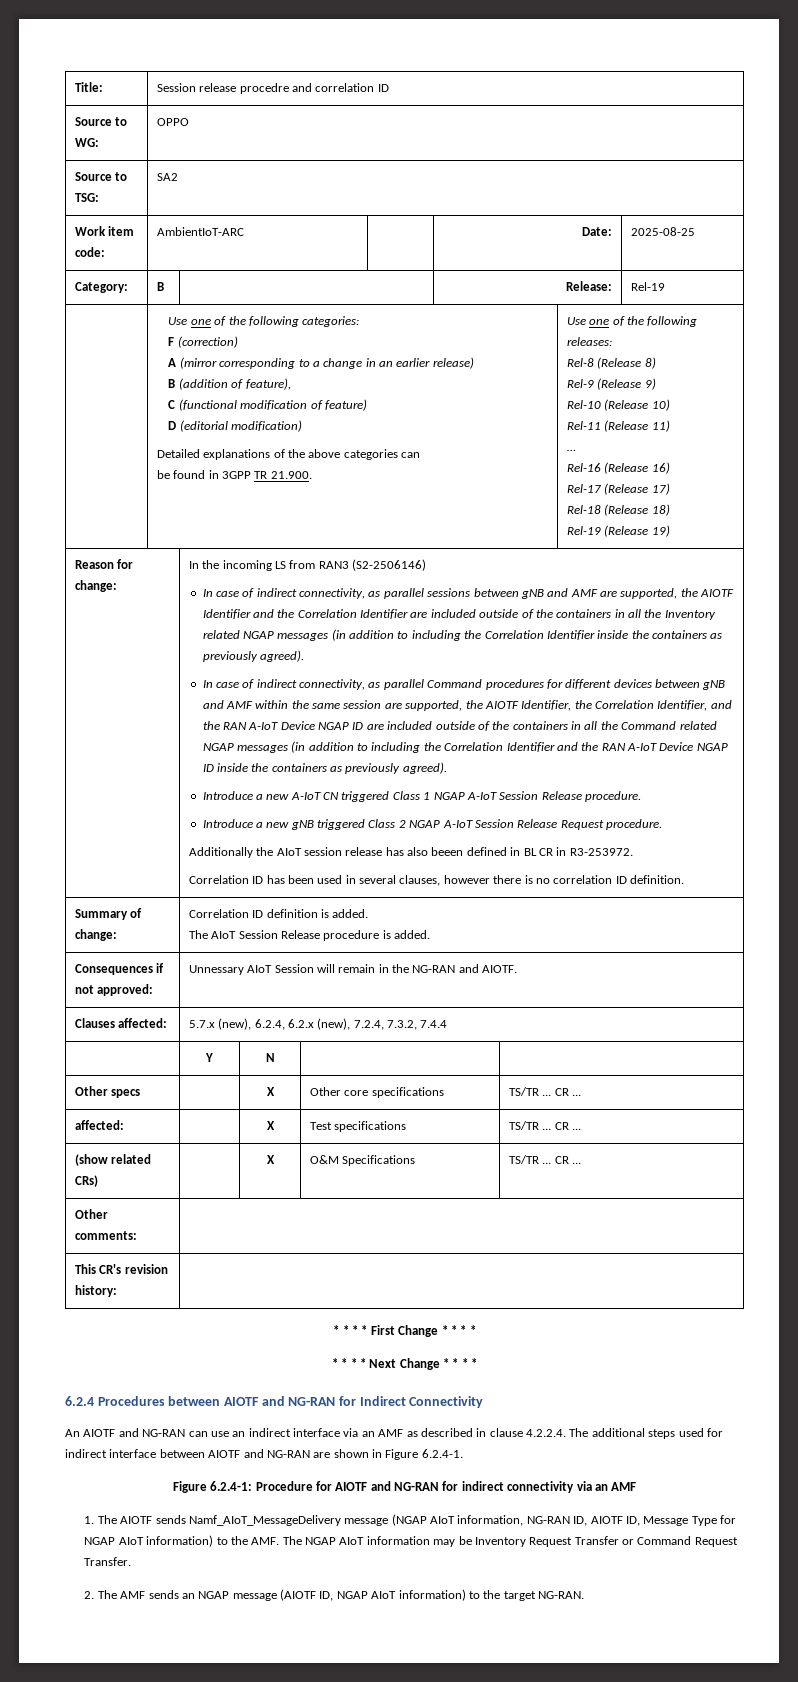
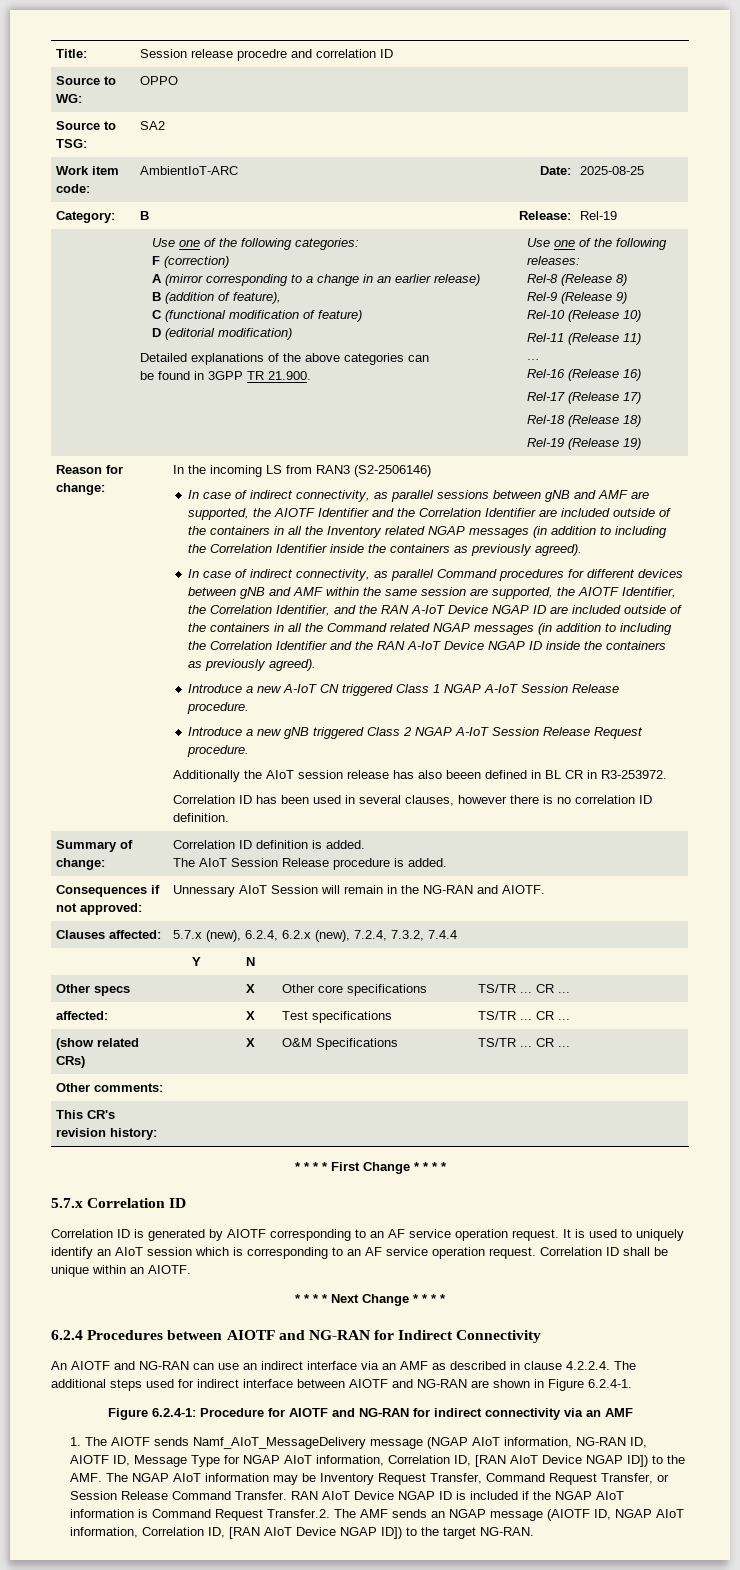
(476, 1330) none -> [51,1198,187,1208] [51,1229,684,1241] [51,1247,668,1259] [51,1265,191,1277] // 5.7.x Correlation ID // Correlation ID is generated by AIOTF corresponding to an AF service operation request. It is used to uniquely identify an AIoT session which is corresponding to an AF service operation request. Correlation ID shall be unique within an AIOTF.
[146,1535,214,1547] information) -> [315,1455,648,1467] information, Correlation ID, [RAN AIoT Device NGAP ID])
[574,1536,738,1547] [84,1557,132,1566] [84,1591,95,1599] Transfer or Command Request Transfer. // 2. -> [429,1473,669,1485] [69,1491,624,1500] [69,1509,330,1521] Transfer, Command Request Transfer, or Session Release Command Transfer. RAN AIoT Device NGAP ID is included if the NGAP AIoT information is Command Request Transfer.2.
[398,1589,466,1601] information) -> [69,1527,402,1539] information, Correlation ID, [RAN AIoT Device NGAP ID])

